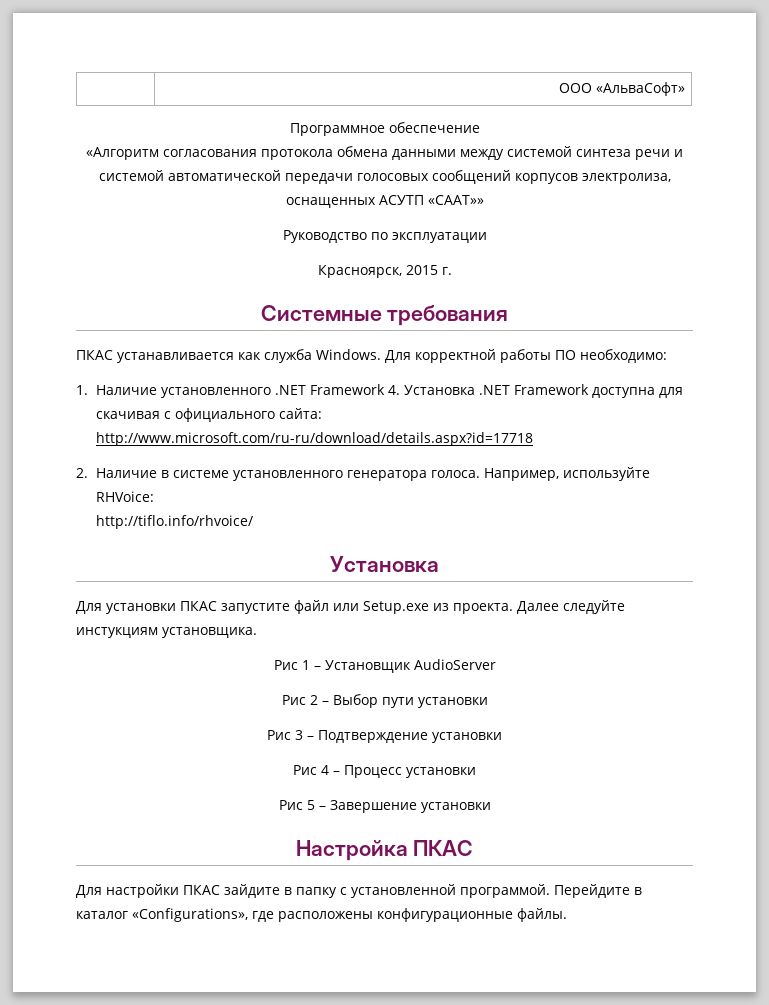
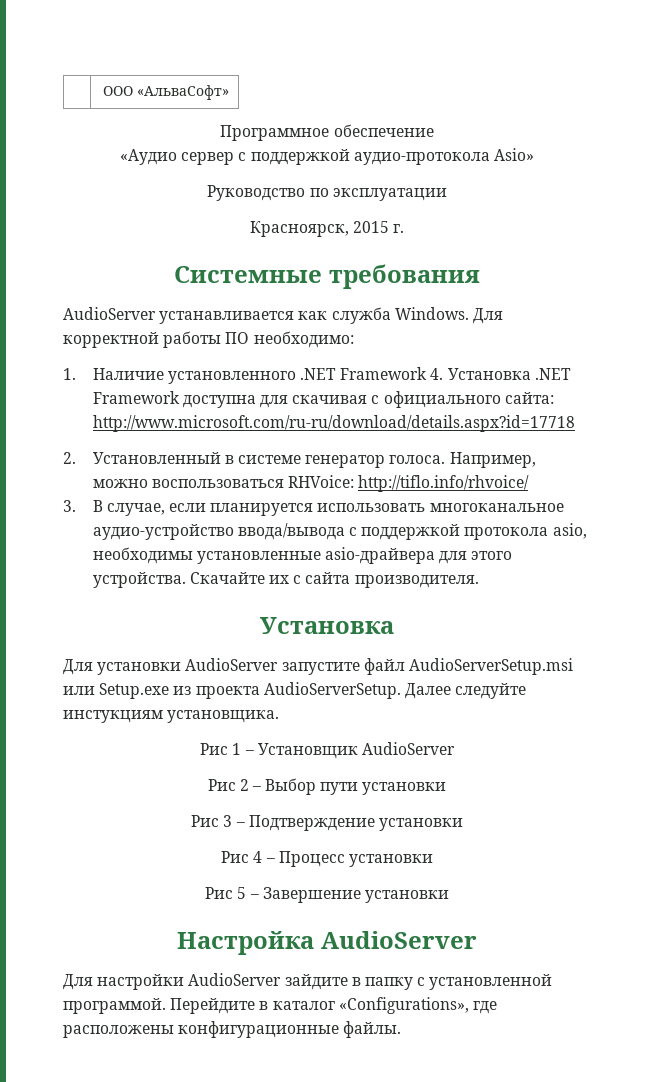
[86,146,683,160] [98,170,671,184] [285,195,484,208] «Алгоритм согласования протокола обмена данными между системой синтеза речи и системой автоматической передачи голосовых сообщений корпусов электролиза, оснащенных АСУТП «СААТ»» -> [120,148,534,165] «Аудио сервер c поддержкой аудио-протокола Asio»
[76,350,113,360] ПКАС -> [63,307,156,320] AudioServer
[95,468,157,478] Наличие -> [92,452,221,464] Установленный
[232,467,650,481] [95,491,154,502] [95,515,253,529] установленного генератора голоса. Например, используйте RHVoice: // http://tiflo.info/rhvoice/ -> [305,452,536,468] [92,475,530,492] [63,500,564,516] [92,523,587,540] [92,547,513,564] [92,572,479,588] генератор голоса. Например, можно воспользоваться RHVoice: http://tiflo.info/rhvoice/ // 3. В случае, если планируется использовать многоканальное аудио-устройство ввода/вывода с поддержкой протокола asio, необходимы установленные asio-драйвера для этого устройства. Скачайте их с сайта производителя.
[180,601,217,611] ПКАС -> [185,658,279,671] AudioServer
(329, 607) none -> [408,658,573,675] AudioServerSetup.msi
[453,603,513,614] проекта. -> [195,682,401,699] проекта AudioServerSetup.
[413,840,474,856] ПКАС -> [320,931,477,949] AudioServer
[183,885,220,895] ПКАС -> [188,973,282,986] AudioServer

